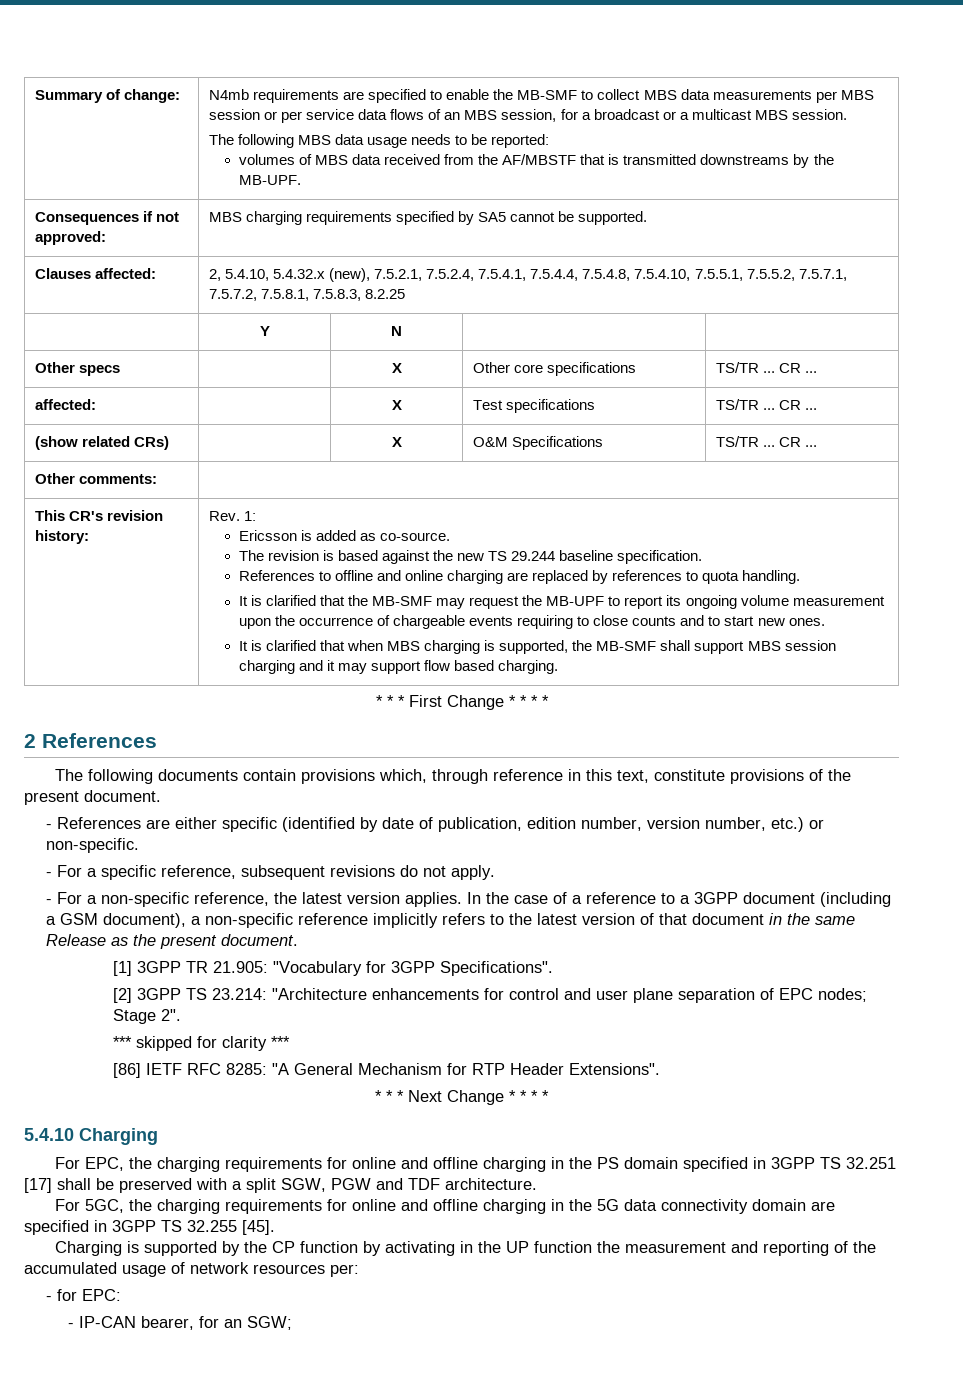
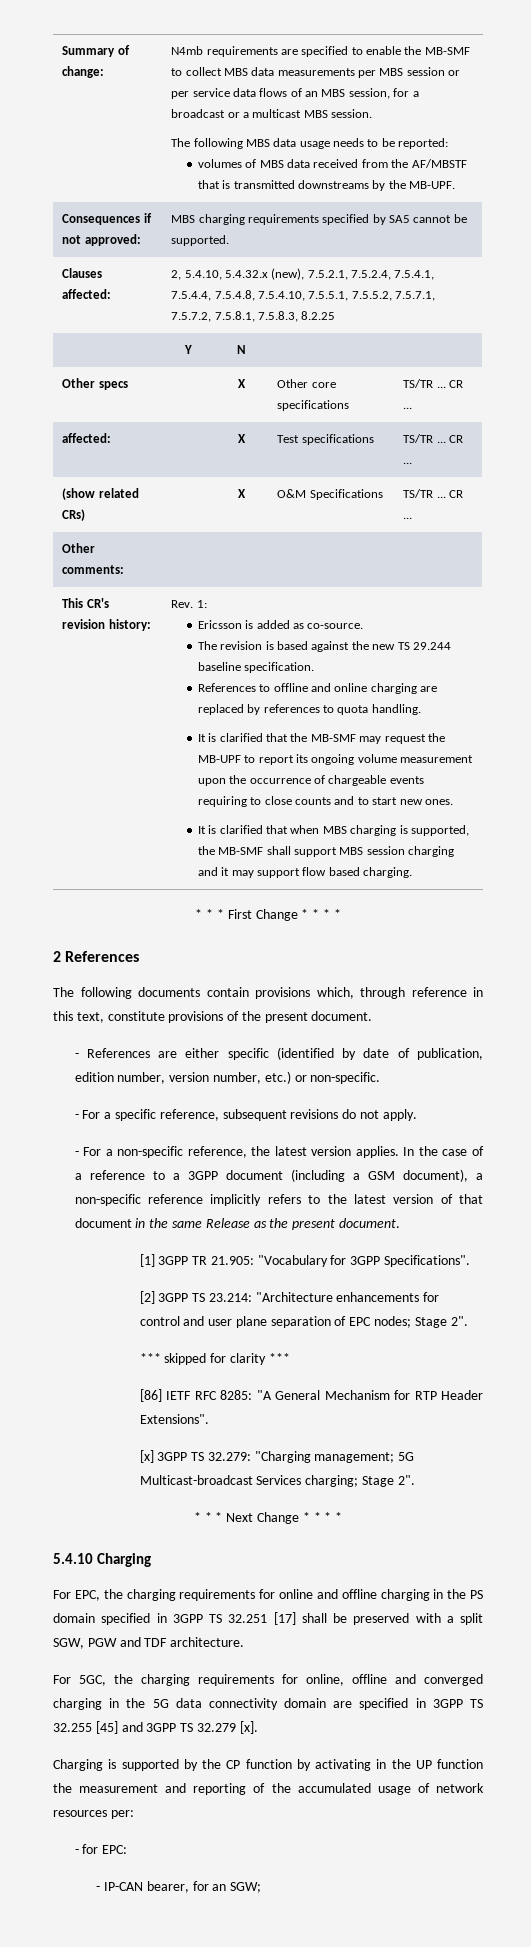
(660, 1069) none -> [139,1450,415,1463] [139,1475,415,1487] // [x] 3GPP TS 32.279: "Charging management; 5G Multicast-broadcast Services charging; Stage 2".
[351,1199,478,1211] online and offline -> [306,1674,483,1686] online, offline and converged
[242,1220,275,1235] [45]. -> [95,1721,258,1734] [45] and 3GPP TS 32.279 [x].

